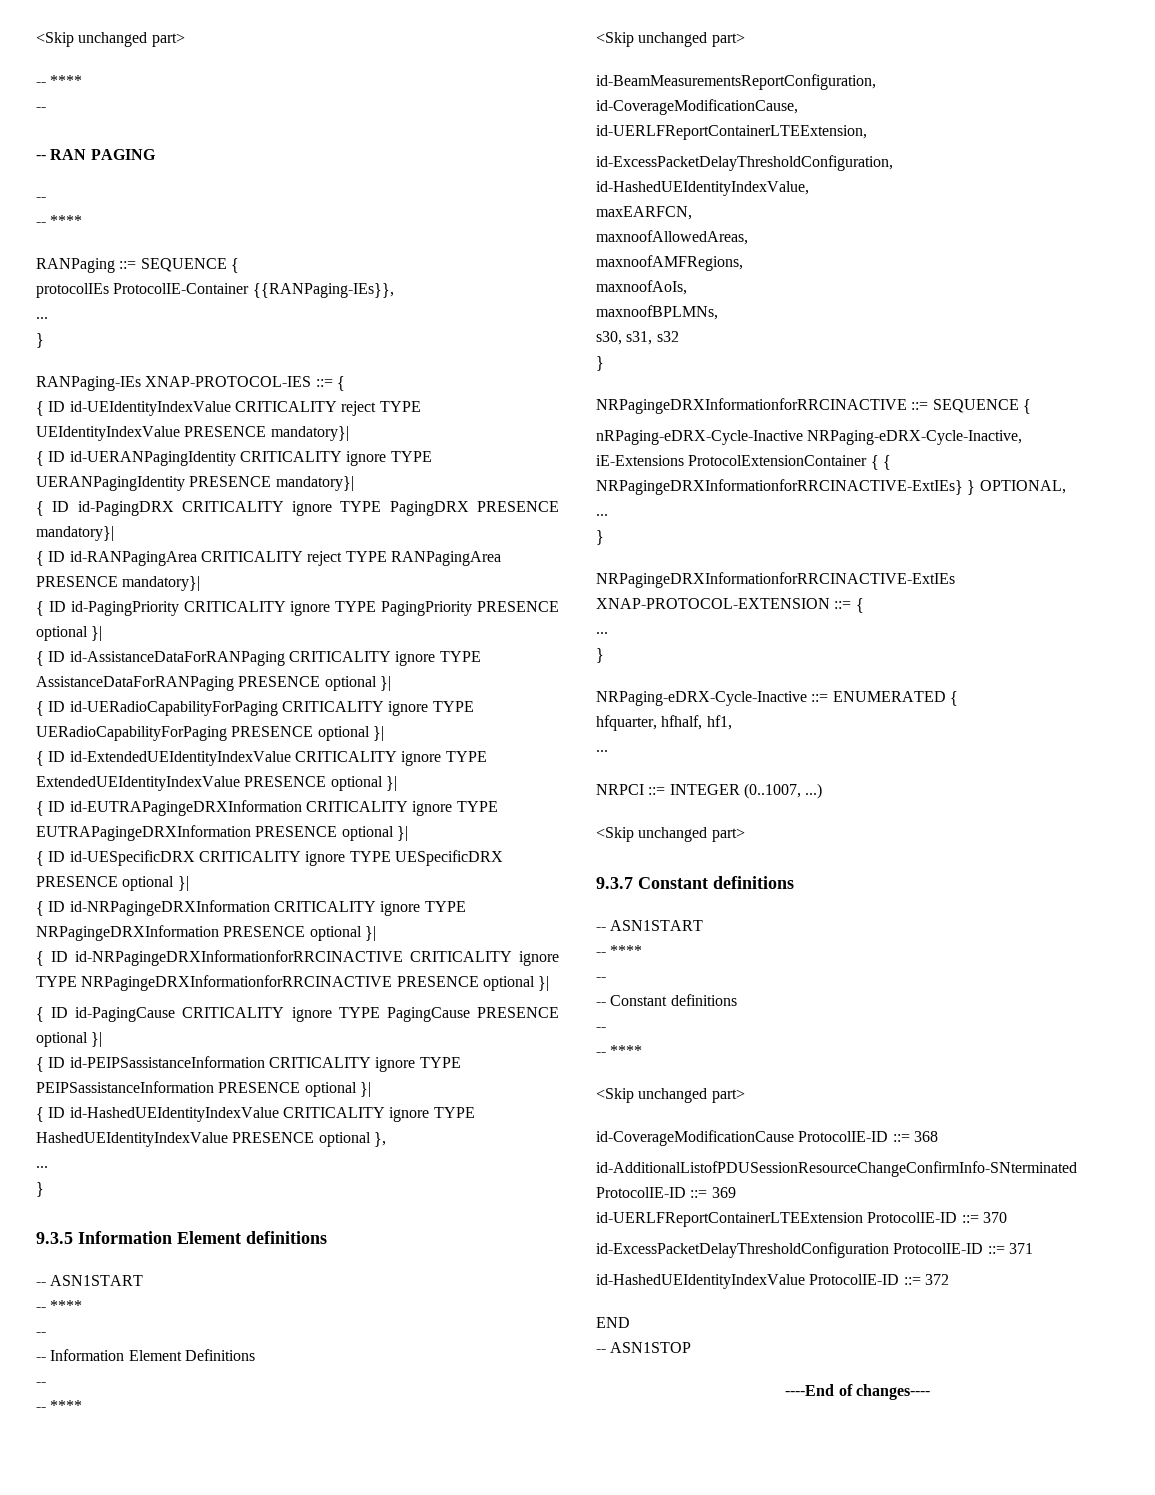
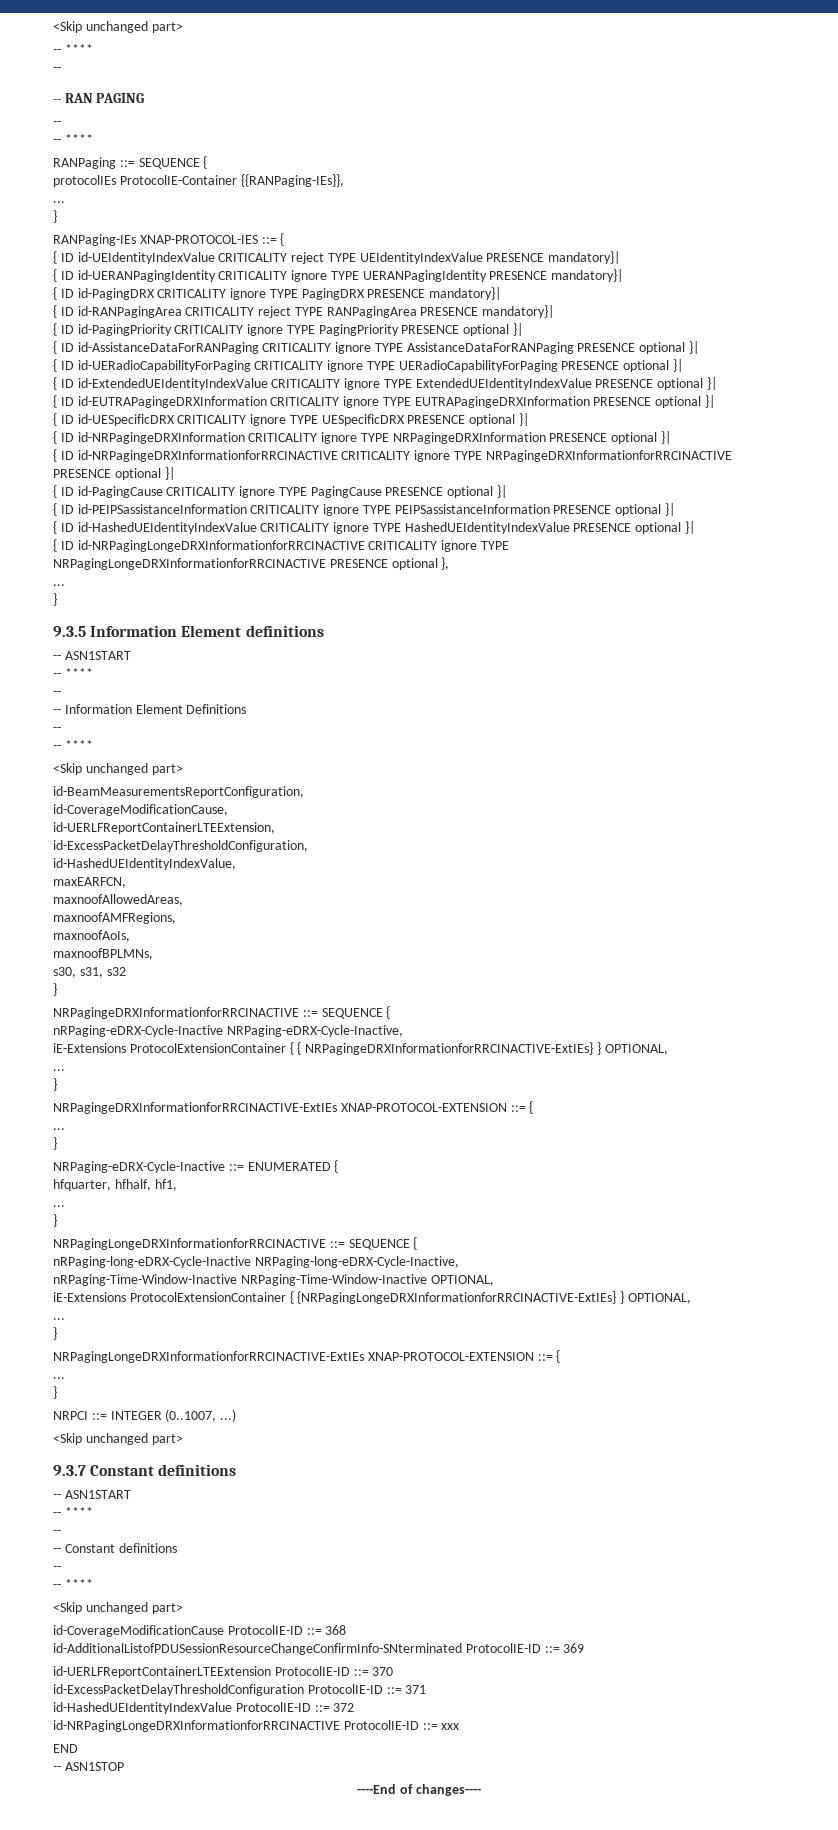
(371, 1139) none -> [685,521,696,534] [53,539,509,552] [53,558,438,570] }| // { ID id-NRPagingLongeDRXInformationforRRCINACTIVE CRITICALITY ignore TYPE NRPagingLongeDRXInformationforRRCINACTIVE PRESENCE optional
(608, 751) none -> [53,1214,57,1227] [53,1237,418,1250] [53,1256,459,1268] [53,1274,494,1286] [53,1291,691,1304] [53,1318,65,1320] [53,1327,57,1340] [53,1350,561,1363] [53,1377,65,1379] [53,1386,57,1399] // } // NRPagingLongeDRXInformationforRRCINACTIVE ::= SEQUENCE { // nRPaging-long-eDRX-Cycle-Inactive NRPaging-long-eDRX-Cycle-Inactive, // nRPaging-Time-Window-Inactive NRPaging-Time-Window-Inactive OPTIONAL, // iE-Extensions ProtocolExtensionContainer { {NRPagingLongeDRXInformationforRRCINACTIVE-ExtIEs} } OPTIONAL, // ... // } // NRPagingLongeDRXInformationforRRCINACTIVE-ExtIEs XNAP-PROTOCOL-EXTENSION ::= { // ... // }
(949, 1279) none -> [53,1720,460,1732] // id-NRPagingLongeDRXInformationforRRCINACTIVE ProtocolIE-ID ::= xxx

